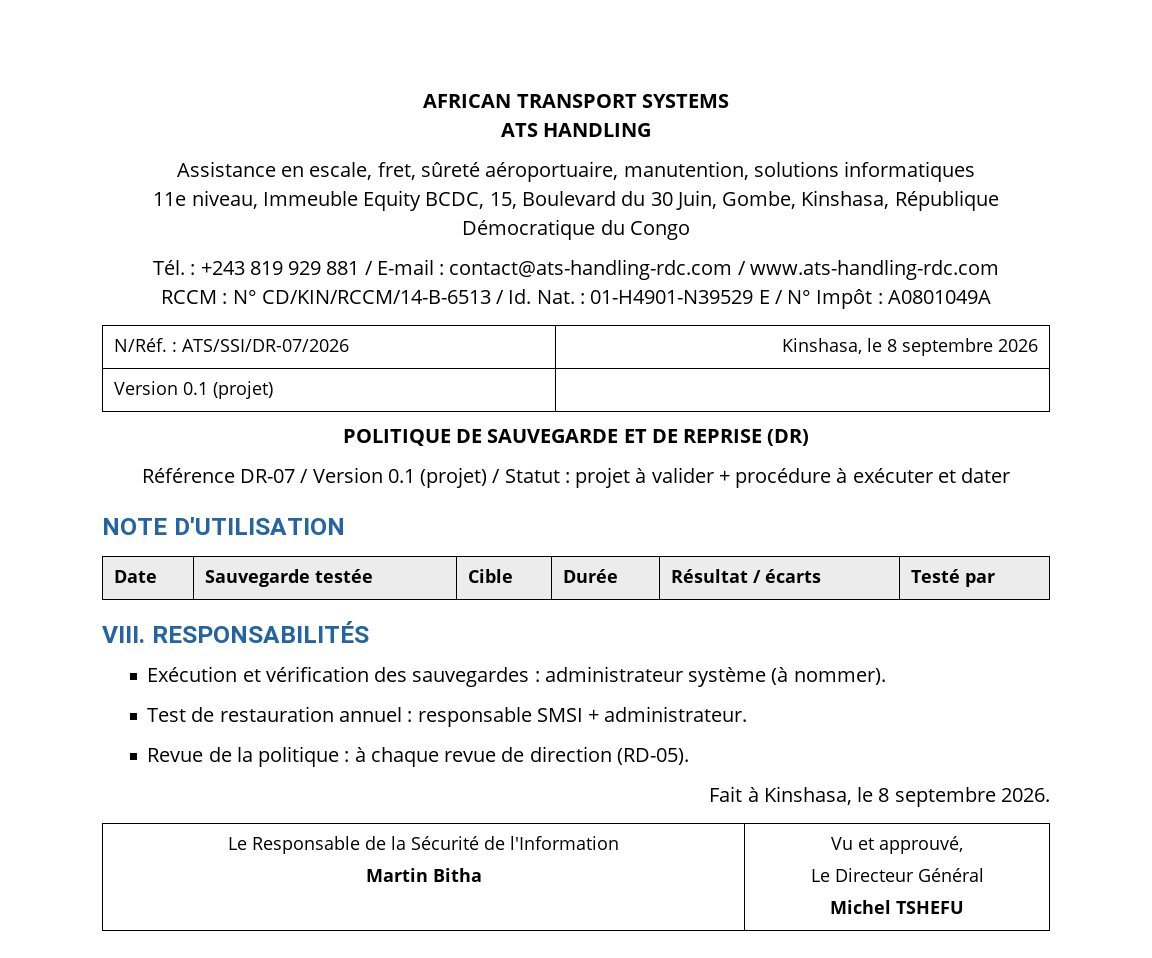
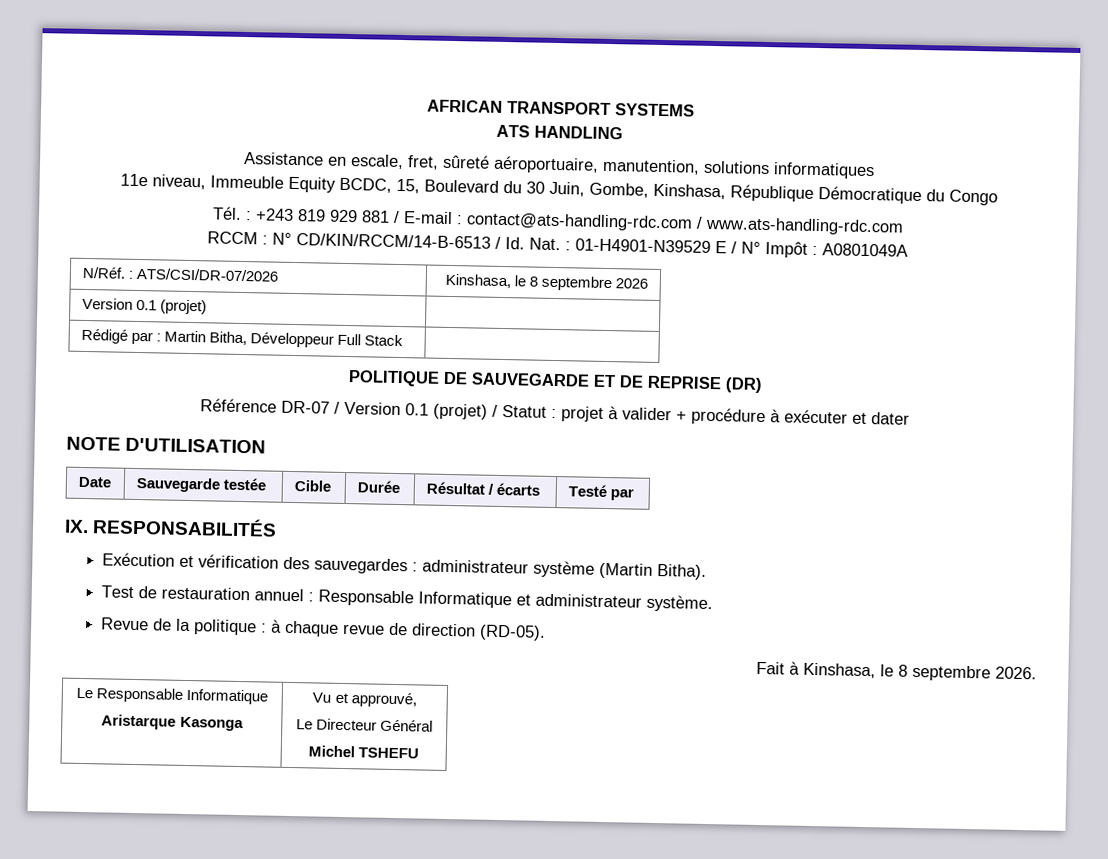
[181,339,349,352] ATS/SSI/DR-07/2026 -> [136,267,279,282] ATS/CSI/DR-07/2026
(273, 390) none -> [80,328,404,348] // Rédigé par : Martin Bitha, Développeur Full Stack |
[102,626,145,643] VIII. -> [64,519,89,534] IX.
[771,667,886,685] (à nommer). -> [598,562,707,580] (Martin Bitha).
[417,706,748,727] responsable SMSI + administrateur. -> [317,589,713,613] Responsable Informatique et administrateur système.
[365,836,619,850] [365,868,482,882] de la Sécurité de l'Information // Martin Bitha -> [186,689,269,705] [101,714,244,732] Informatique // Aristarque Kasonga

